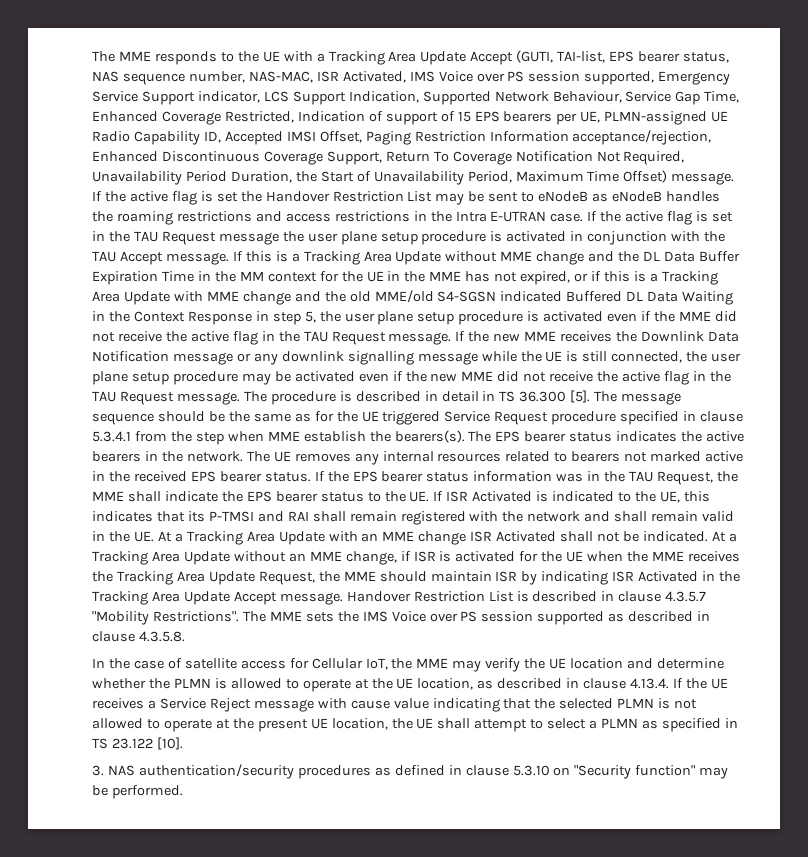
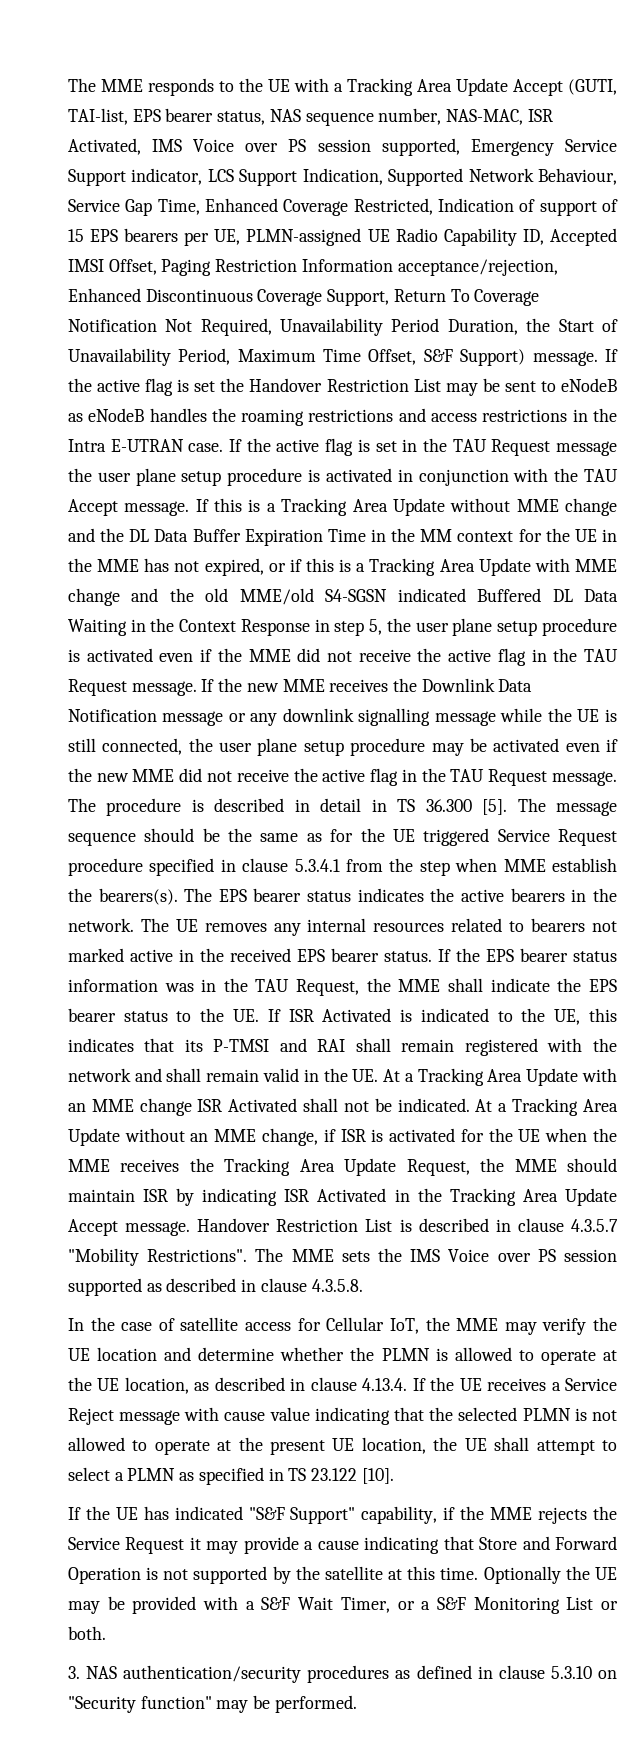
[623,170,668,183] Offset) -> [368,349,526,366] Offset, S&F Support)
(184, 743) none -> [67,1506,617,1524] [67,1536,617,1554] [67,1566,617,1584] [67,1596,618,1614] [67,1626,106,1640] // If the UE has indicated "S&F Support" capability, if the MME rejects the Service Request it may provide a cause indicating that Store and Forward Operation is not supported by the satellite at this time. Optionally the UE may be provided with a S&F Wait Timer, or a S&F Monitoring List or both.

